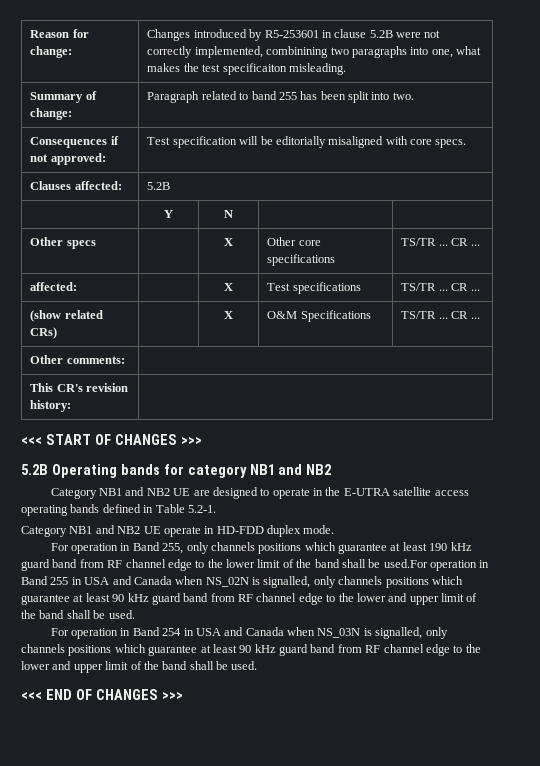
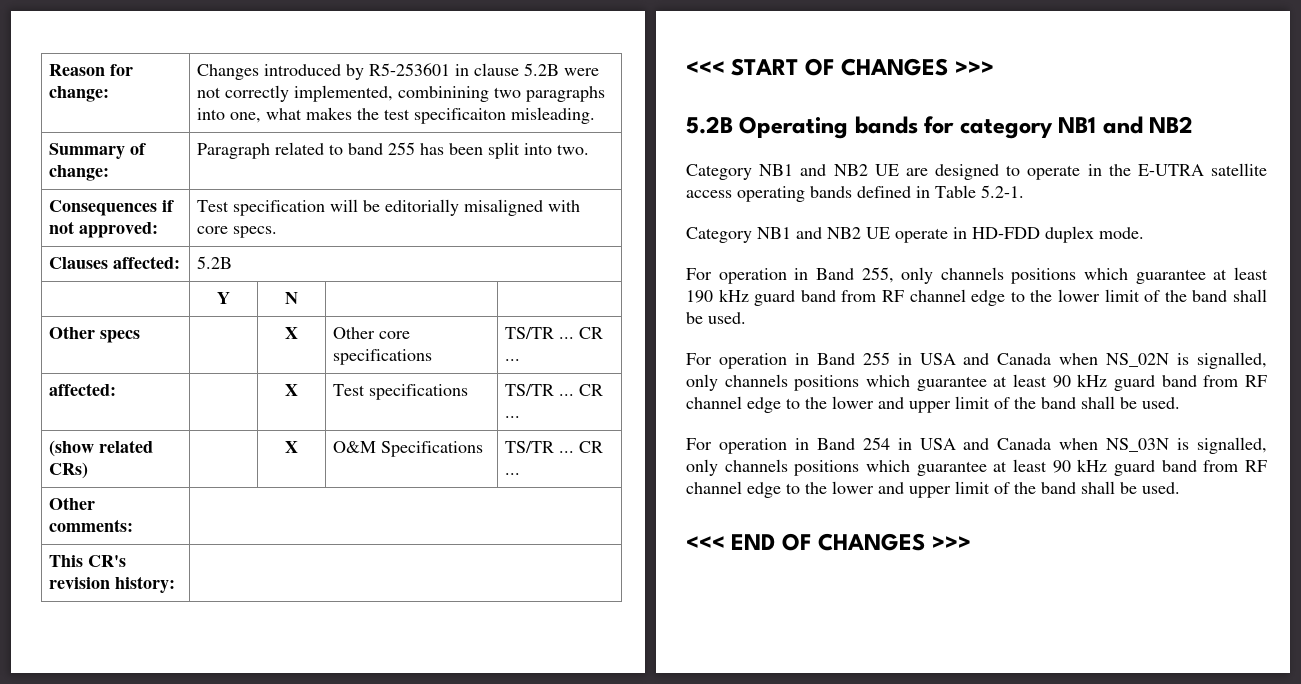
[383,559,428,568] used.For -> [708,312,746,324] [686,353,712,365] used. // For

